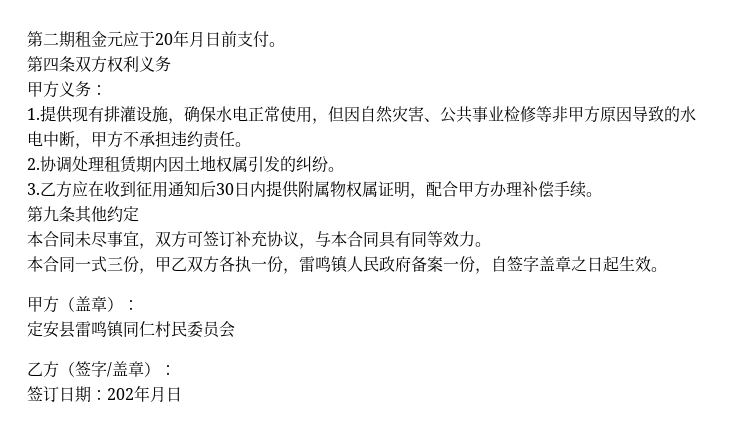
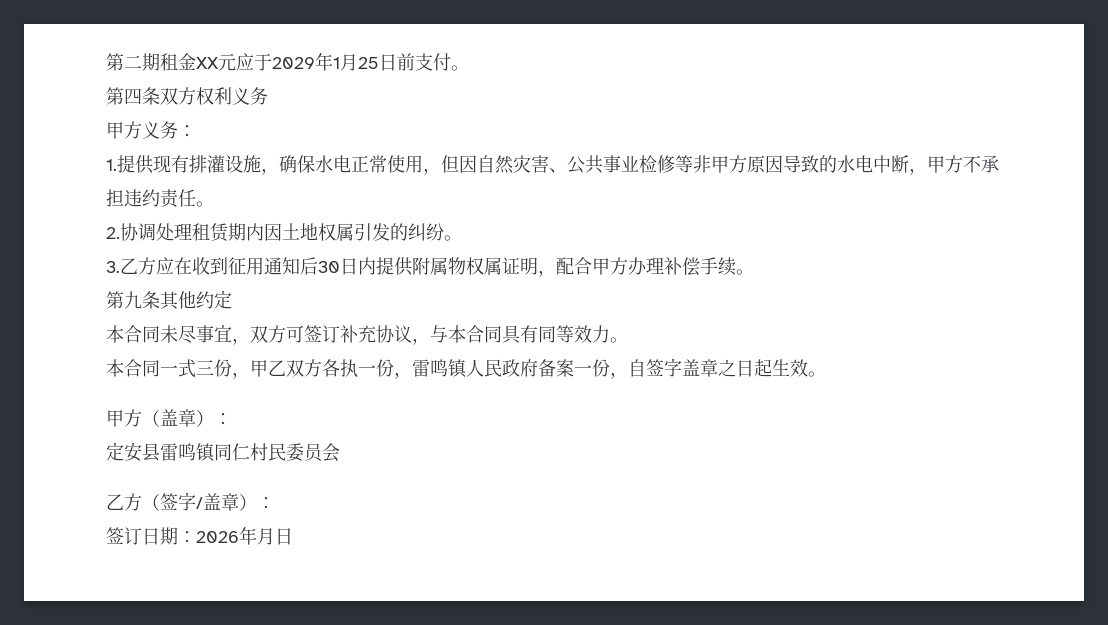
[107,30,205,47] 元应于20年月 -> [196,52,379,71] XX元应于2029年1月25
[107,388,134,400] 202 -> [196,531,239,543] 2026

